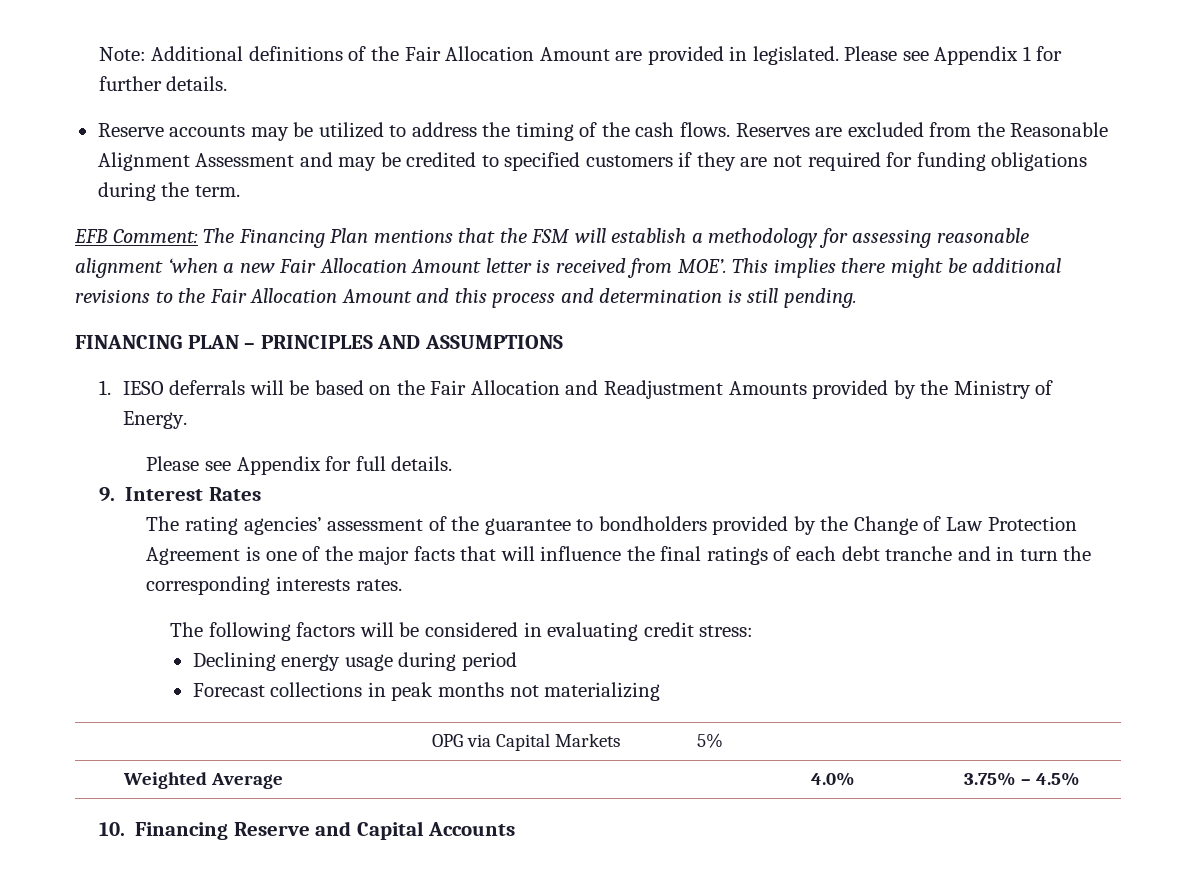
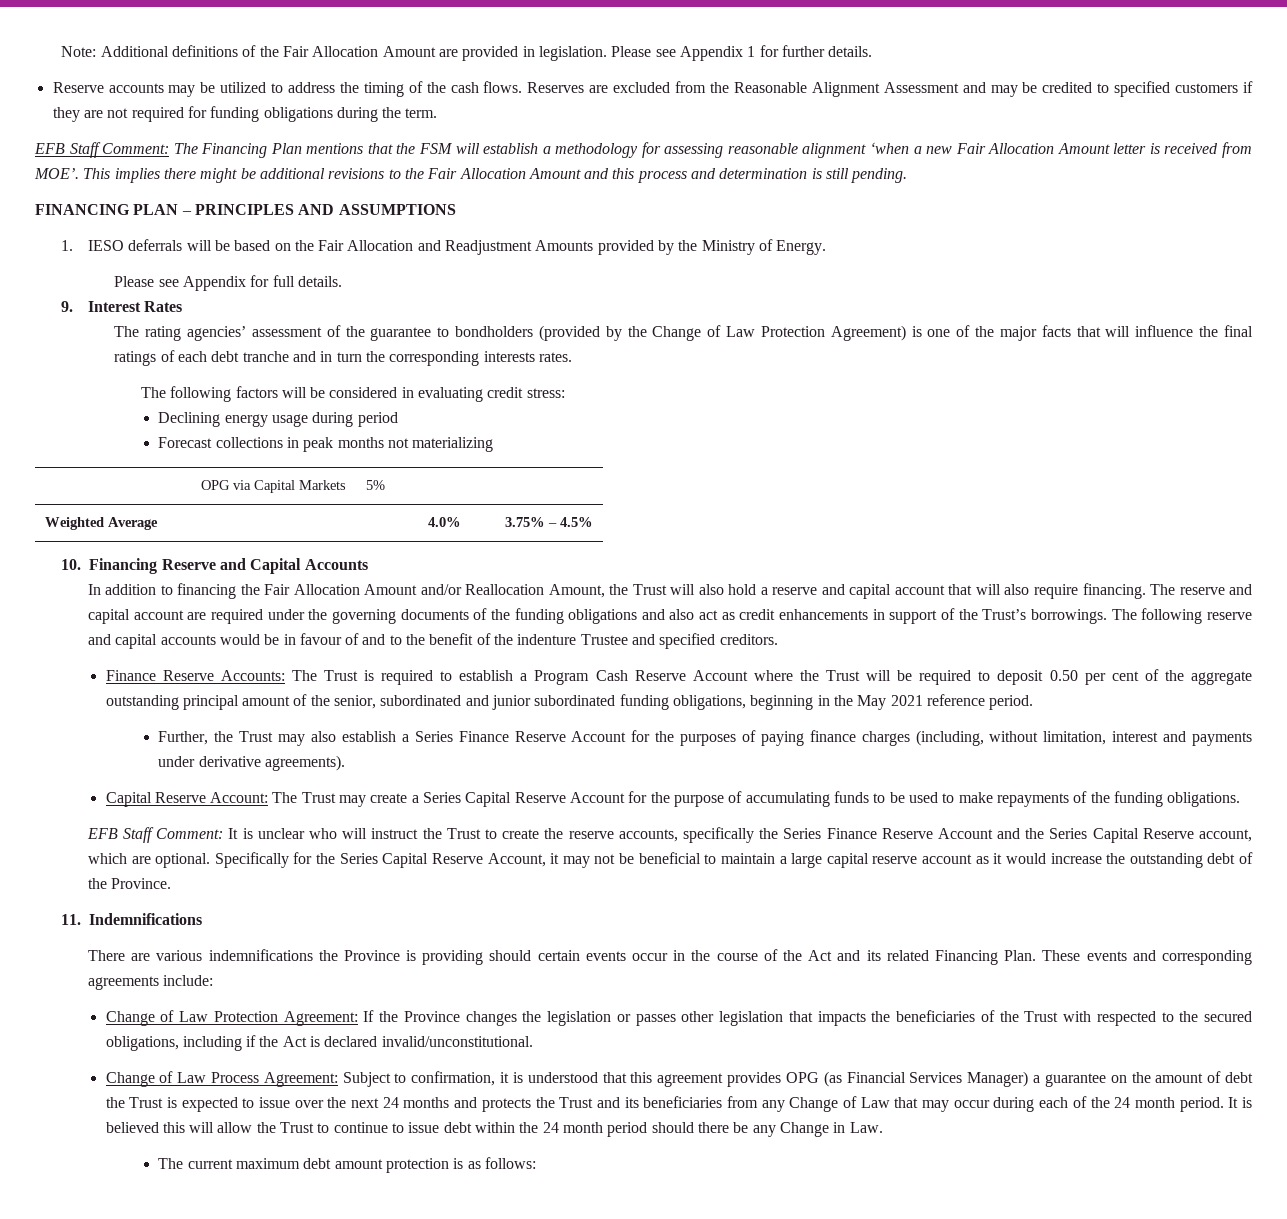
[752,46,839,65] legislated. -> [538,46,607,61] legislation.
(108, 236) none -> [69,142,101,158] Staff
[712,516,789,535] provided -> [538,325,600,341] (provided
[146,547,241,565] Agreement -> [830,325,906,341] Agreement)
(516, 829) none -> [87,583,1253,599] [87,608,1252,624] [87,633,778,649] [105,669,1253,685] [105,694,1034,710] [158,730,1253,746] [158,755,346,771] [105,791,1241,807] [86,827,1252,843] [87,852,1253,868] [87,878,172,889] [61,913,203,925] [87,949,1252,965] [87,975,214,990] [105,1010,1252,1026] [105,1035,533,1051] [105,1071,1254,1087] [105,1096,1252,1112] [105,1122,883,1137] [158,1157,537,1173] // In addition to financing the Fair Allocation Amount and/or Reallocation Amount, the Trust will also hold a reserve and capital account that will also require financing. The reserve and capital account are required under the governing documents of the funding obligations and also act as credit enhancements in support of the Trust’s borrowings. The following reserve and capital accounts would be in favour of and to the benefit of the indenture Trustee and specified creditors. // Finance Reserve Accounts: The Trust is required to establish a Program Cash Reserve Account where the Trust will be required to deposit 0.50 per cent of the aggregate outstanding principal amount of the senior, subordinated and junior subordinated funding obligations, beginning in the May 2021 reference period. // Further, the Trust may also establish a Series Finance Reserve Account for the purposes of paying finance charges (including, without limitation, interest and payments under derivative agreements). // Capital Reserve Account: The Trust may create a Series Capital Reserve Account for the purpose of accumulating funds to be used to make repayments of the funding obligations. // EFB Staff Comment: It is unclear who will instruct the Trust to create the reserve accounts, specifically the Series Finance Reserve Account and the Series Capital Reserve account, which are optional. Specifically for the Series Capital Reserve Account, it may not be beneficial to maintain a large capital reserve account as it would increase the outstanding debt of the Province. // 11. Indemnifications // There are various indemnifications the Province is providing should certain events occur in the course of the Act and its related Financing Plan. These events and corresponding agreements include: // Change of Law Protection Agreement: If the Province changes the legislation or passes other legislation that impacts the beneficiaries of the Trust with respected to the secured obligations, including if the Act is declared invalid/unconstitutional. // Change of Law Process Agreement: Subject to confirmation, it is understood that this agreement provides OPG (as Financial Services Manager) a guarantee on the amount of debt the Trust is expected to issue over the next 24 months and protects the Trust and its beneficiaries from any Change of Law that may occur during each of the 24 month period. It is believed this will allow the Trust to continue to issue debt within the 24 month period should there be any Change in Law. // The current maximum debt amount protection is as follows:

